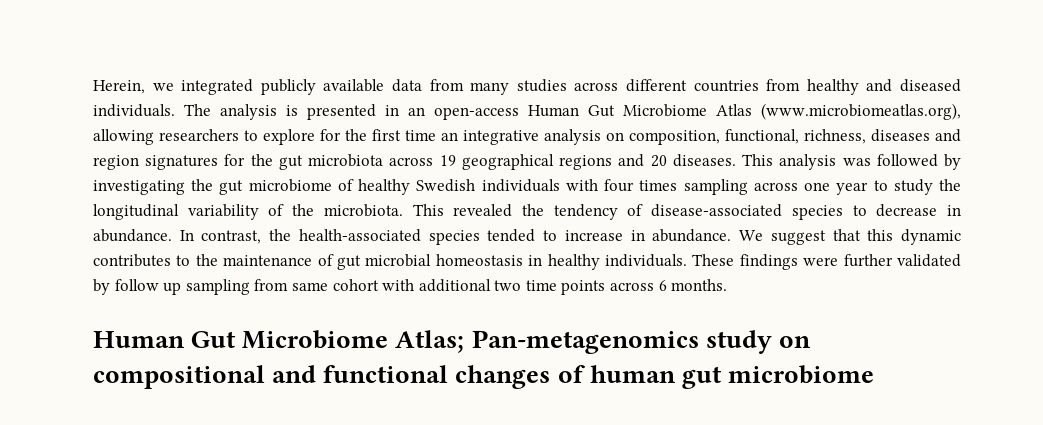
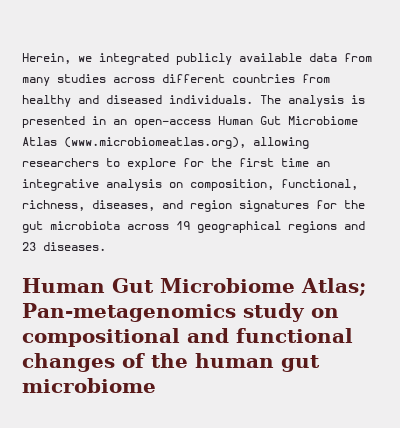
[871,129,930,142] diseases -> [92,200,155,211] diseases,
[650,155,667,167] 20 -> [22,242,36,251] 23
[742,154,962,170] [93,179,962,195] [93,204,961,220] [93,229,962,245] [93,254,961,270] [93,279,728,295] This analysis was followed by investigating the gut microbiome of healthy Swedish individuals with four times sampling across one year to study the longitudinal variability of the microbiota. This revealed the tendency of disease-associated species to decrease in abundance. In contrast, the health-associated species tended to increase in abundance. We suggest that this dynamic contributes to the maintenance of gut microbial homeostasis in healthy individuals. These findings were further validated by follow up sampling from same cohort with additional two time points across 6 months. -> (106, 246) none
(585, 374) none -> [151,353,188,368] the

